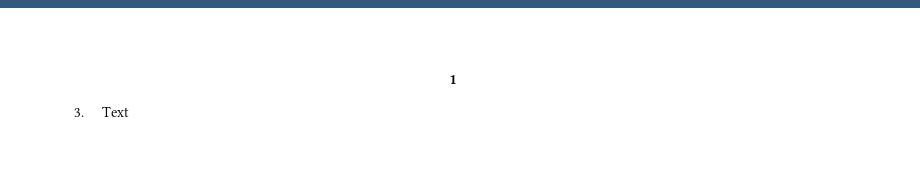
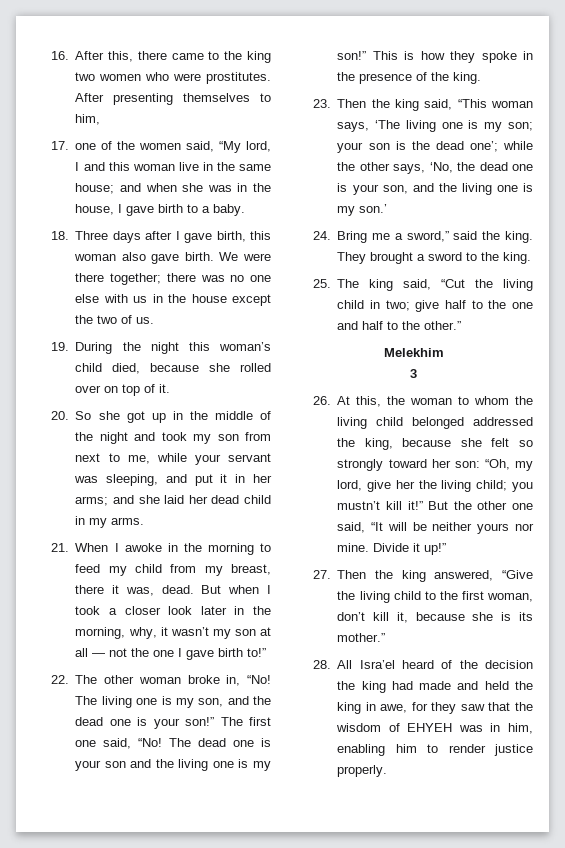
[449,75,456,84] [74,106,130,117] 1 // 3. Text -> [50,51,271,63] [75,72,271,84] [75,93,271,105] [75,114,101,125] [50,141,271,153] [75,162,272,171] [75,183,271,194] [75,204,246,216] [50,231,271,243] [74,252,271,264] [75,273,271,285] [75,294,271,306] [75,315,155,324] [50,342,271,354] [75,363,271,374] [75,384,171,396] [50,411,272,423] [75,432,271,444] [75,453,271,465] [74,474,272,486] [75,495,271,506] [75,516,145,528] [50,543,271,555] [75,564,271,576] [75,585,271,596] [75,606,271,615] [75,627,271,639] [75,648,267,660] [50,675,271,686] [75,696,271,708] [75,717,271,729] [75,738,271,749] [75,759,271,771] [337,51,533,63] [337,72,482,84] [312,99,533,111] [337,120,533,132] [337,141,533,153] [337,162,533,174] [337,183,533,195] [337,204,388,216] [312,231,533,243] [337,252,532,264] [312,279,533,291] [337,300,533,312] [337,321,462,330] [383,348,444,357] [410,369,417,378] [312,396,533,407] [337,417,533,429] [337,438,533,450] [337,459,533,471] [337,480,533,492] [337,501,533,510] [337,522,534,534] [337,543,447,555] [312,570,533,582] [337,591,533,603] [337,612,533,623] [337,633,386,642] [312,660,533,669] [337,681,533,693] [337,702,533,714] [336,723,533,734] [337,744,533,756] [337,765,388,777] 16. After this, there came to the king two women who were prostitutes. After presenting themselves to him, // 17. one of the women said, “My lord, I and this woman live in the same house; and when she was in the house, I gave birth to a baby. // 18. Three days after I gave birth, this woman also gave birth. We were there together; there was no one else with us in the house except the two of us. // 19. During the night this woman’s child died, because she rolled over on top of it. // 20. So she got up in the middle of the night and took my son from next to me, while your servant was sleeping, and put it in her arms; and she laid her dead child in my arms. // 21. When I awoke in the morning to feed my child from my breast, there it was, dead. But when I took a closer look later in the morning, why, it wasn’t my son at all — not the one I gave birth to!” // 22. The other woman broke in, “No! The living one is my son, and the dead one is your son!” The first one said, “No! The dead one is your son and the living one is my son!” This is how they spoke in the presence of the king. // 23. Then the king said, “This woman says, ‘The living one is my son; your son is the dead one’; while the other says, ‘No, the dead one is your son, and the living one is my son.’ // 24. Bring me a sword,” said the king. They brought a sword to the king. // 25. The king said, “Cut the living child in two; give half to the one and half to the other.” // Melekhim // 3 // 26. At this, the woman to whom the living child belonged addressed the king, because she felt so strongly toward her son: “Oh, my lord, give her the living child; you mustn’t kill it!” But the other one said, “It will be neither yours nor mine. Divide it up!” // 27. Then the king answered, “Give the living child to the first woman, don’t kill it, because she is its mother.” // 28. All Isra’el heard of the decision the king had made and held the king in awe, for they saw that the wisdom of EHYEH was in him, enabling him to render justice properly.

